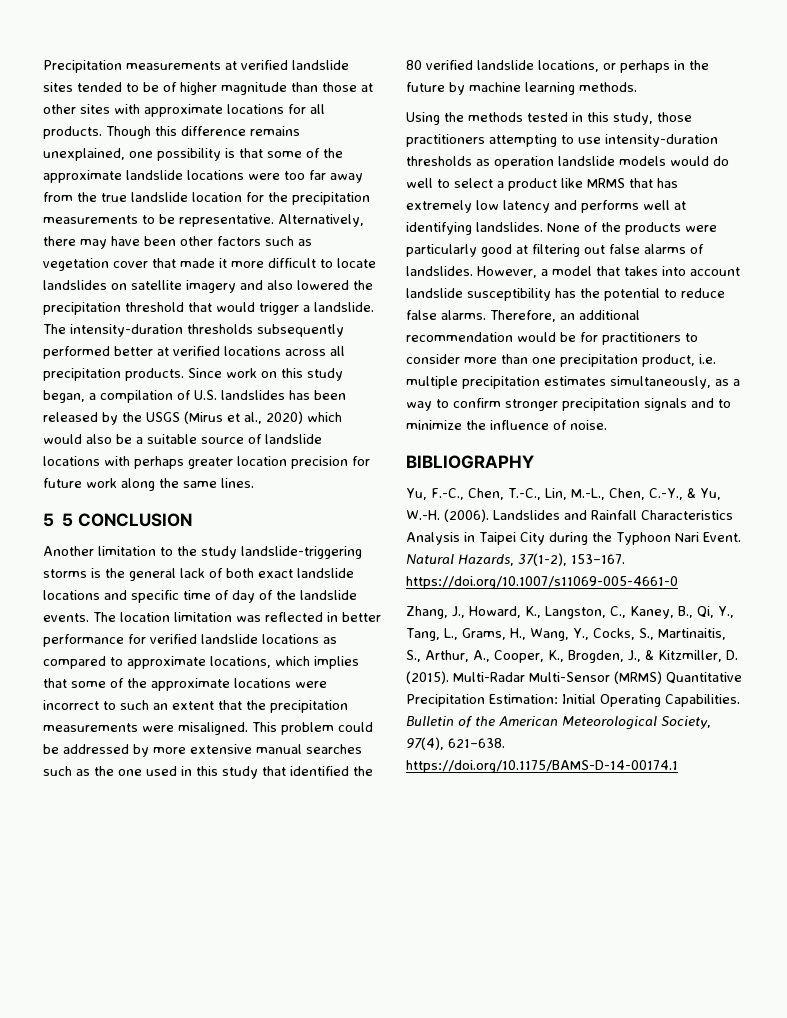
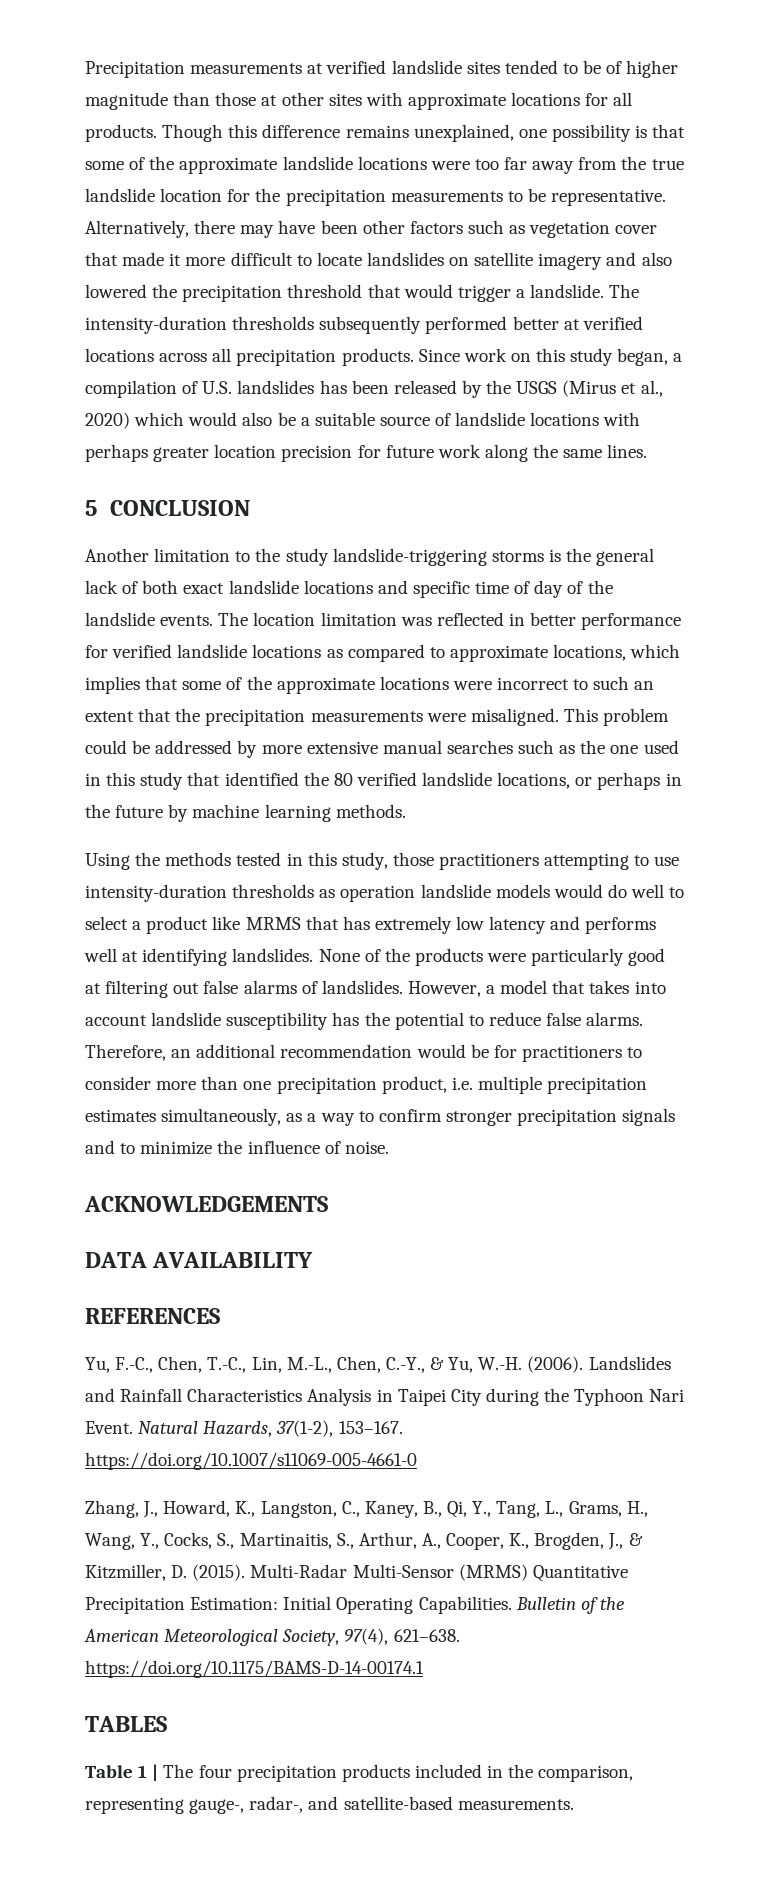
[61,513,73,527] 5 -> (97, 508) none
[406,455,534,469] BIBLIOGRAPHY -> [84,1196,328,1212] [85,1252,314,1268] [85,1308,220,1324] ACKNOWLEDGEMENTS // DATA AVAILABILITY // REFERENCES
(678, 766) none -> [85,1716,167,1732] [85,1764,634,1782] [85,1796,574,1814] // TABLES // Table 1 | The four precipitation products included in the comparison, representing gauge-, radar-, and satellite-based measurements.

